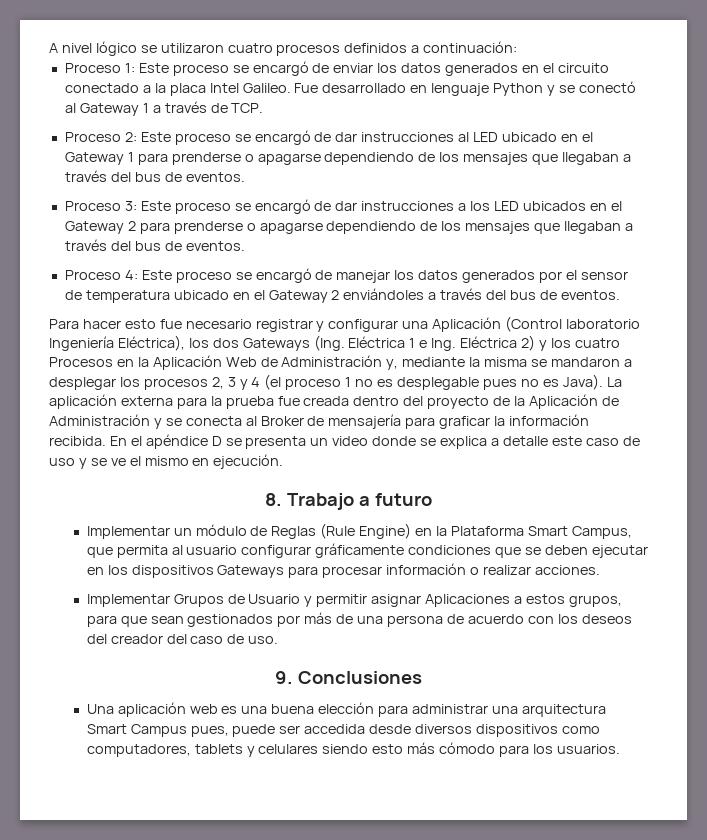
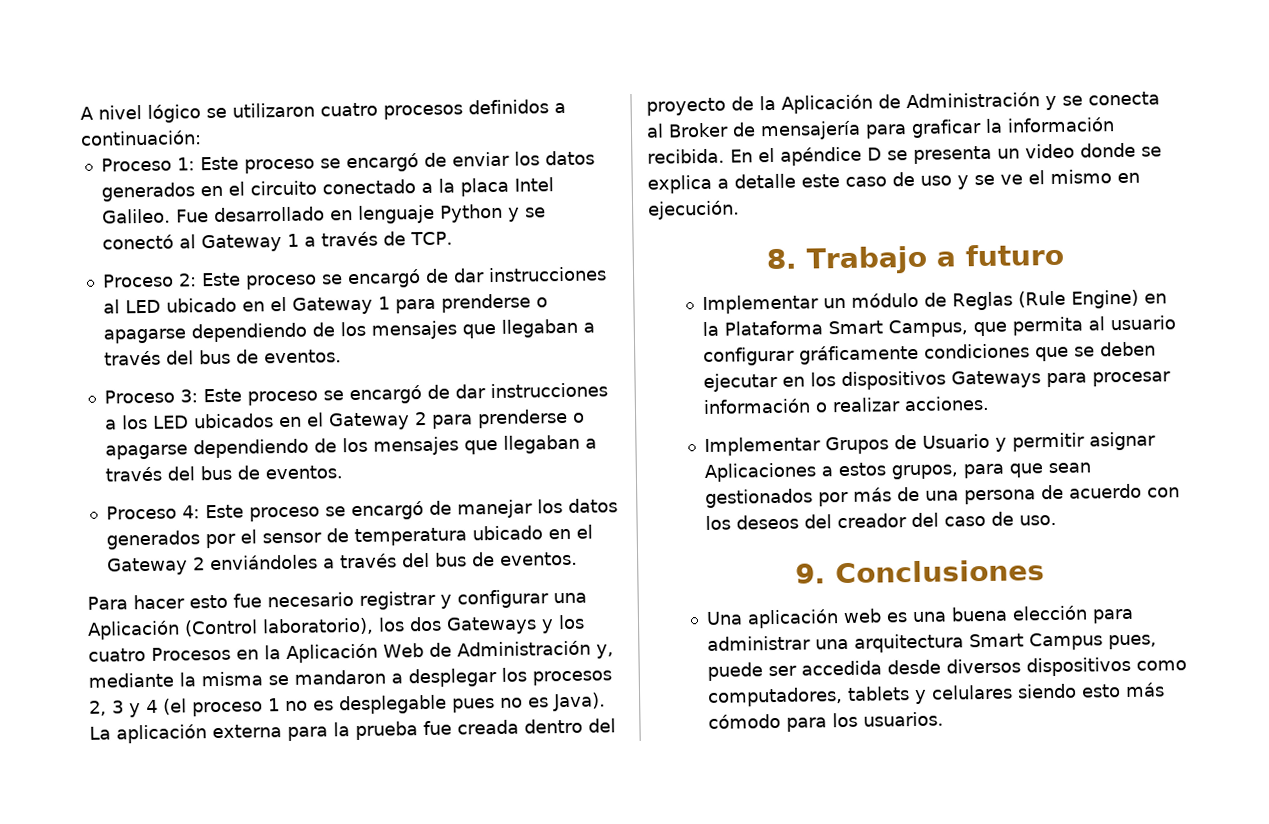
[566,319,641,329] [49,335,536,351] laboratorio Ingeniería Eléctrica), los dos Gateways (Ing. Eléctrica 1 e Ing. Eléctrica 2) -> [262,616,537,636] laboratorio), los dos Gateways

